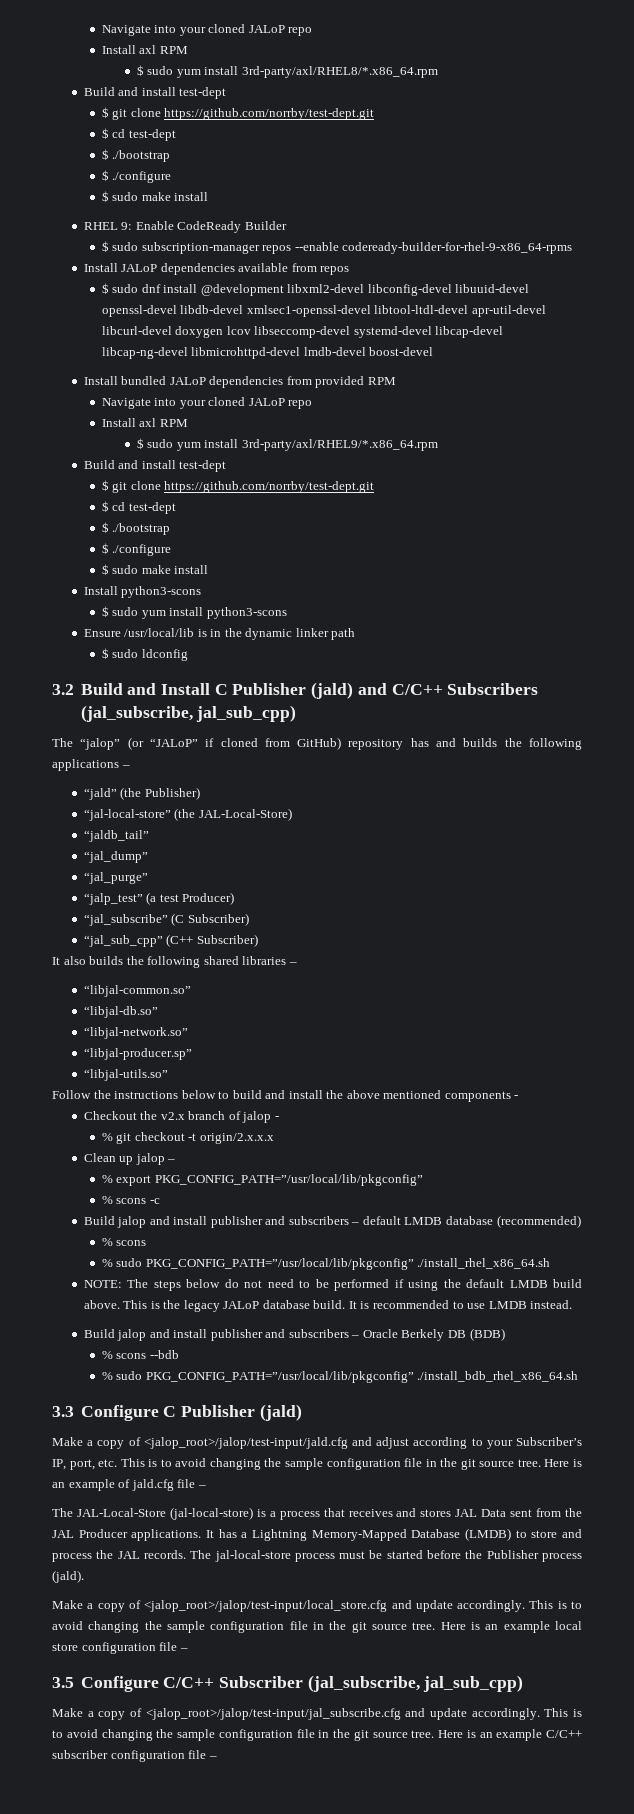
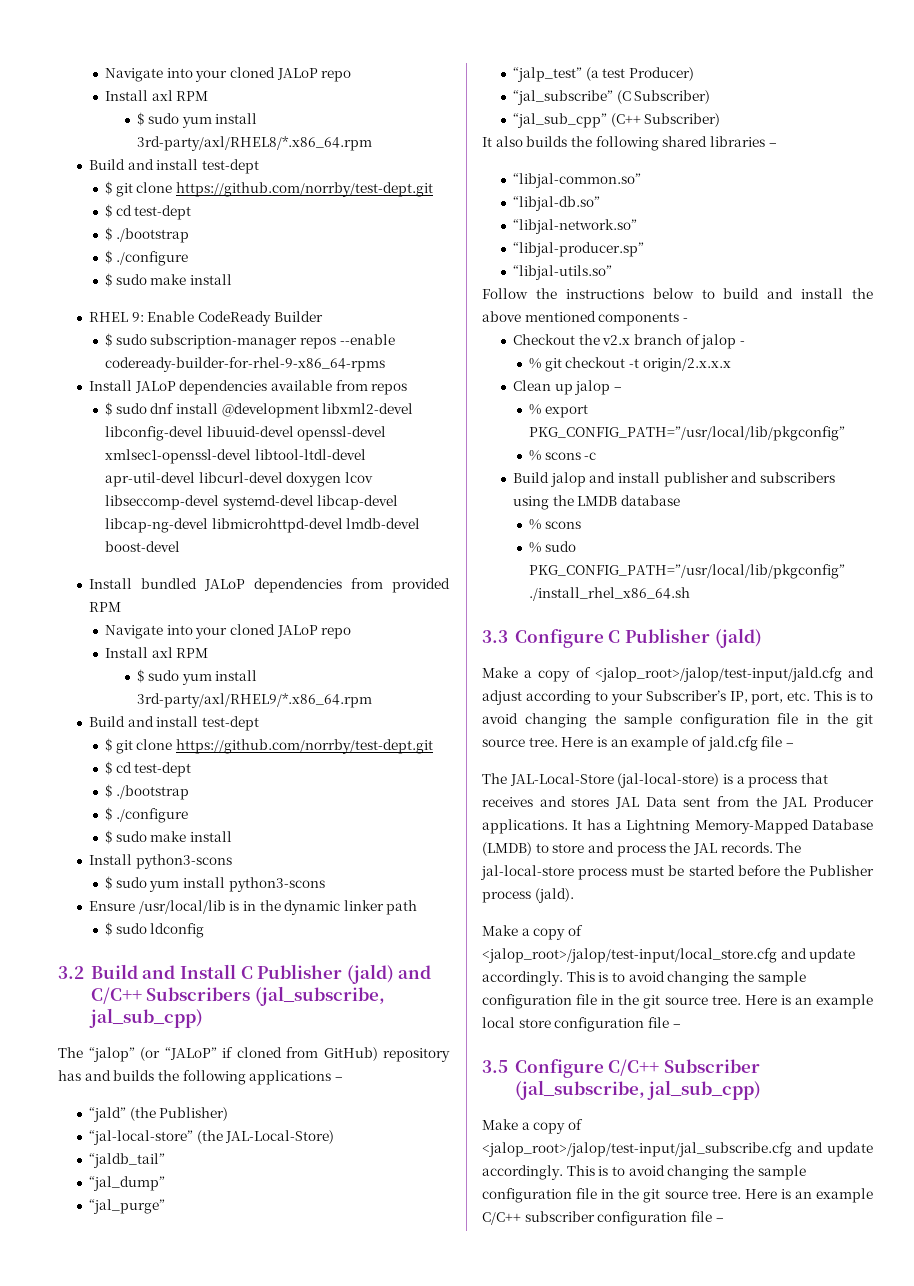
[180,305,244,314] libdb-devel -> (387, 433) none
[351,1216,401,1225] – default -> [512,495,574,510] using the
[496,1215,581,1228] (recommended) -> (680, 500) none
[83,1279,582,1291] [83,1300,573,1312] [83,1328,505,1341] [101,1350,179,1359] [101,1371,579,1383] // NOTE: The steps below do not need to be performed if using the default LMDB build above. This is the legacy JALoP database build. It is recommended to use LMDB instead. // Build jalop and install publisher and subscribers – Oracle Berkely DB (BDB) // % scons --bdb // % sudo PKG_CONFIG_PATH=”/usr/local/lib/pkgconfig” ./install_bdb_rhel_x86_64.sh -> (691, 594) none

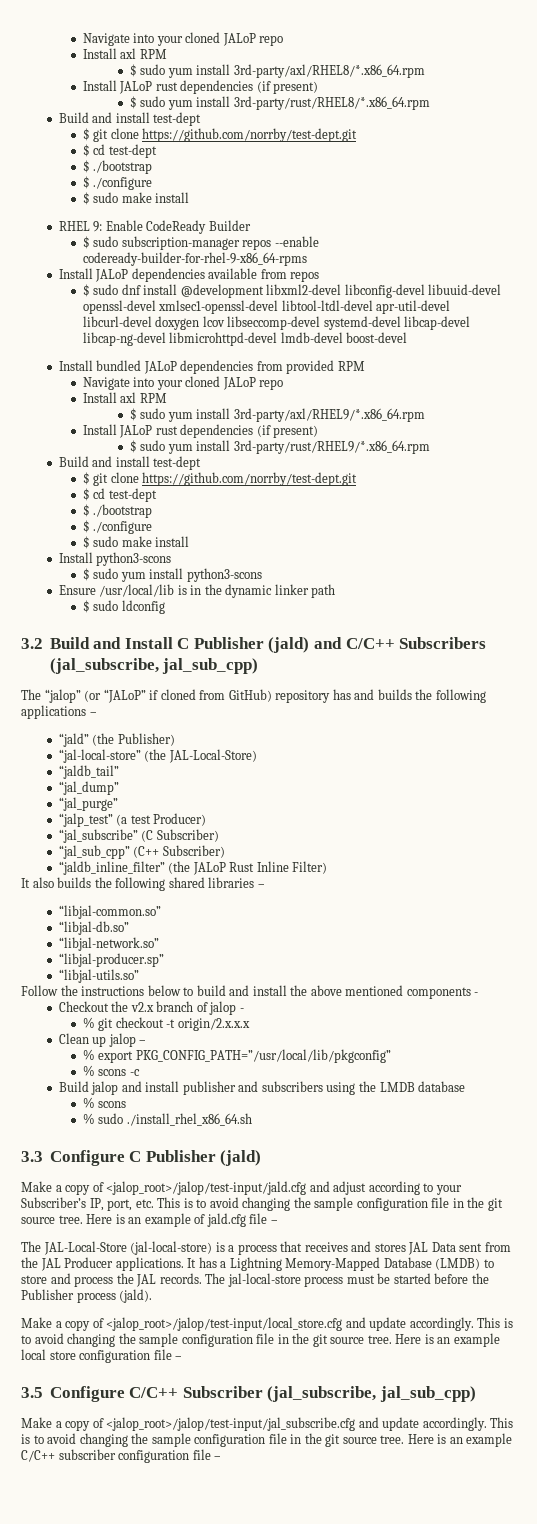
(373, 143) none -> [82,80,319,94] [129,96,430,110] // Install JALoP rust dependencies (if present) // $ sudo yum install 3rd-party/rust/RHEL8/*.x86_64.rpm
(373, 700) none -> [82,424,319,438] [129,440,430,454] // Install JALoP rust dependencies (if present) // $ sudo yum install 3rd-party/rust/RHEL9/*.x86_64.rpm
(721, 120) none -> [58,861,328,875] // “jaldb_inline_filter” (the JALoP Rust Inline Filter)
[529,564,846,579] PKG_CONFIG_PATH=”/usr/local/lib/pkgconfig” -> (124, 1118) none

